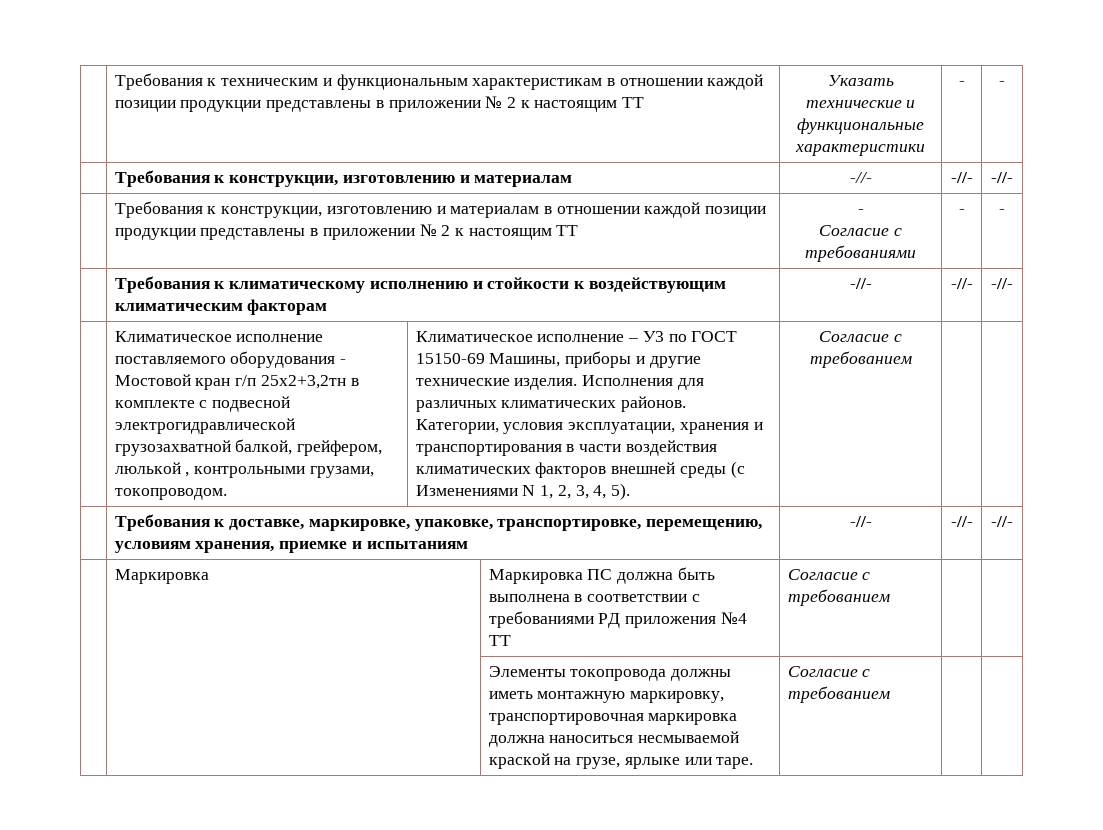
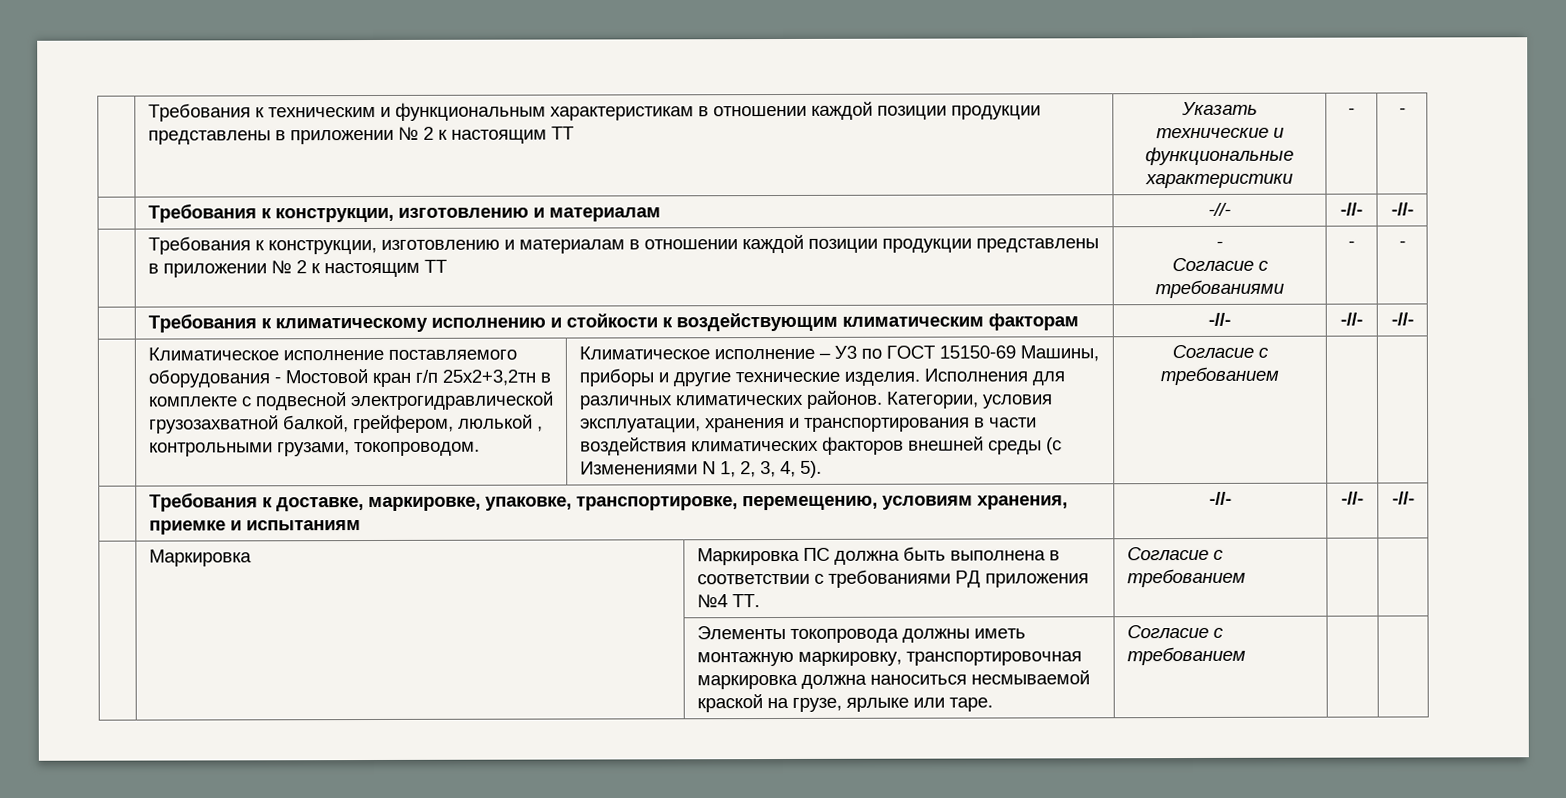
[488,635,511,646] ТТ -> [731,594,760,608] ТТ.

